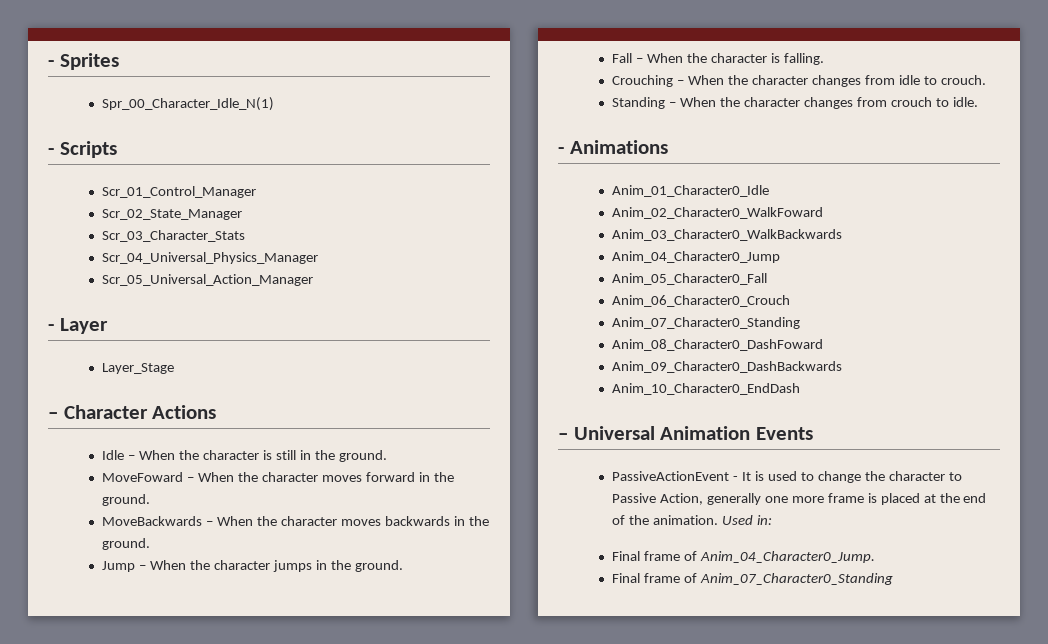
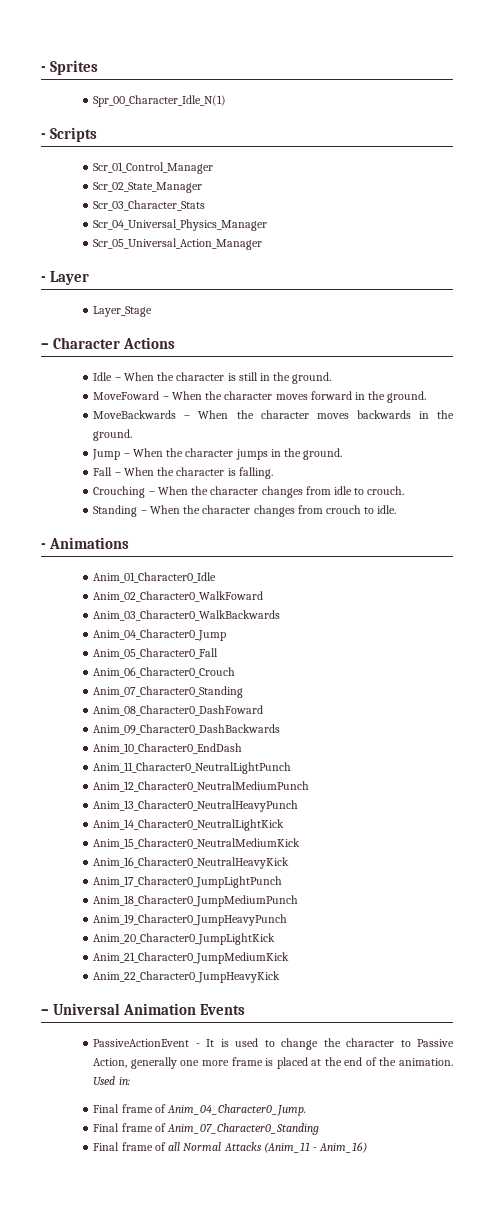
(801, 389) none -> [93,762,292,774] [93,781,310,792] [93,800,299,812] [93,819,285,831] [93,838,301,849] [93,857,290,869] [93,876,283,888] [93,895,299,907] [93,914,288,926] [93,933,276,945] [93,952,290,964] [93,971,281,983] // Anim_11_Character0_NeutralLightPunch // Anim_12_Character0_NeutralMediumPunch // Anim_13_Character0_NeutralHeavyPunch // Anim_14_Character0_NeutralLightKick // Anim_15_Character0_NeutralMediumKick // Anim_16_Character0_NeutralHeavyKick // Anim_17_Character0_JumpLightPunch // Anim_18_Character0_JumpMediumPunch // Anim_19_Character0_JumpHeavyPunch // Anim_20_Character0_JumpLightKick // Anim_21_Character0_JumpMediumKick // Anim_22_Character0_JumpHeavyKick
(894, 579) none -> [93,1142,368,1153] // Final frame of all Normal Attacks (Anim_11 - Anim_16)

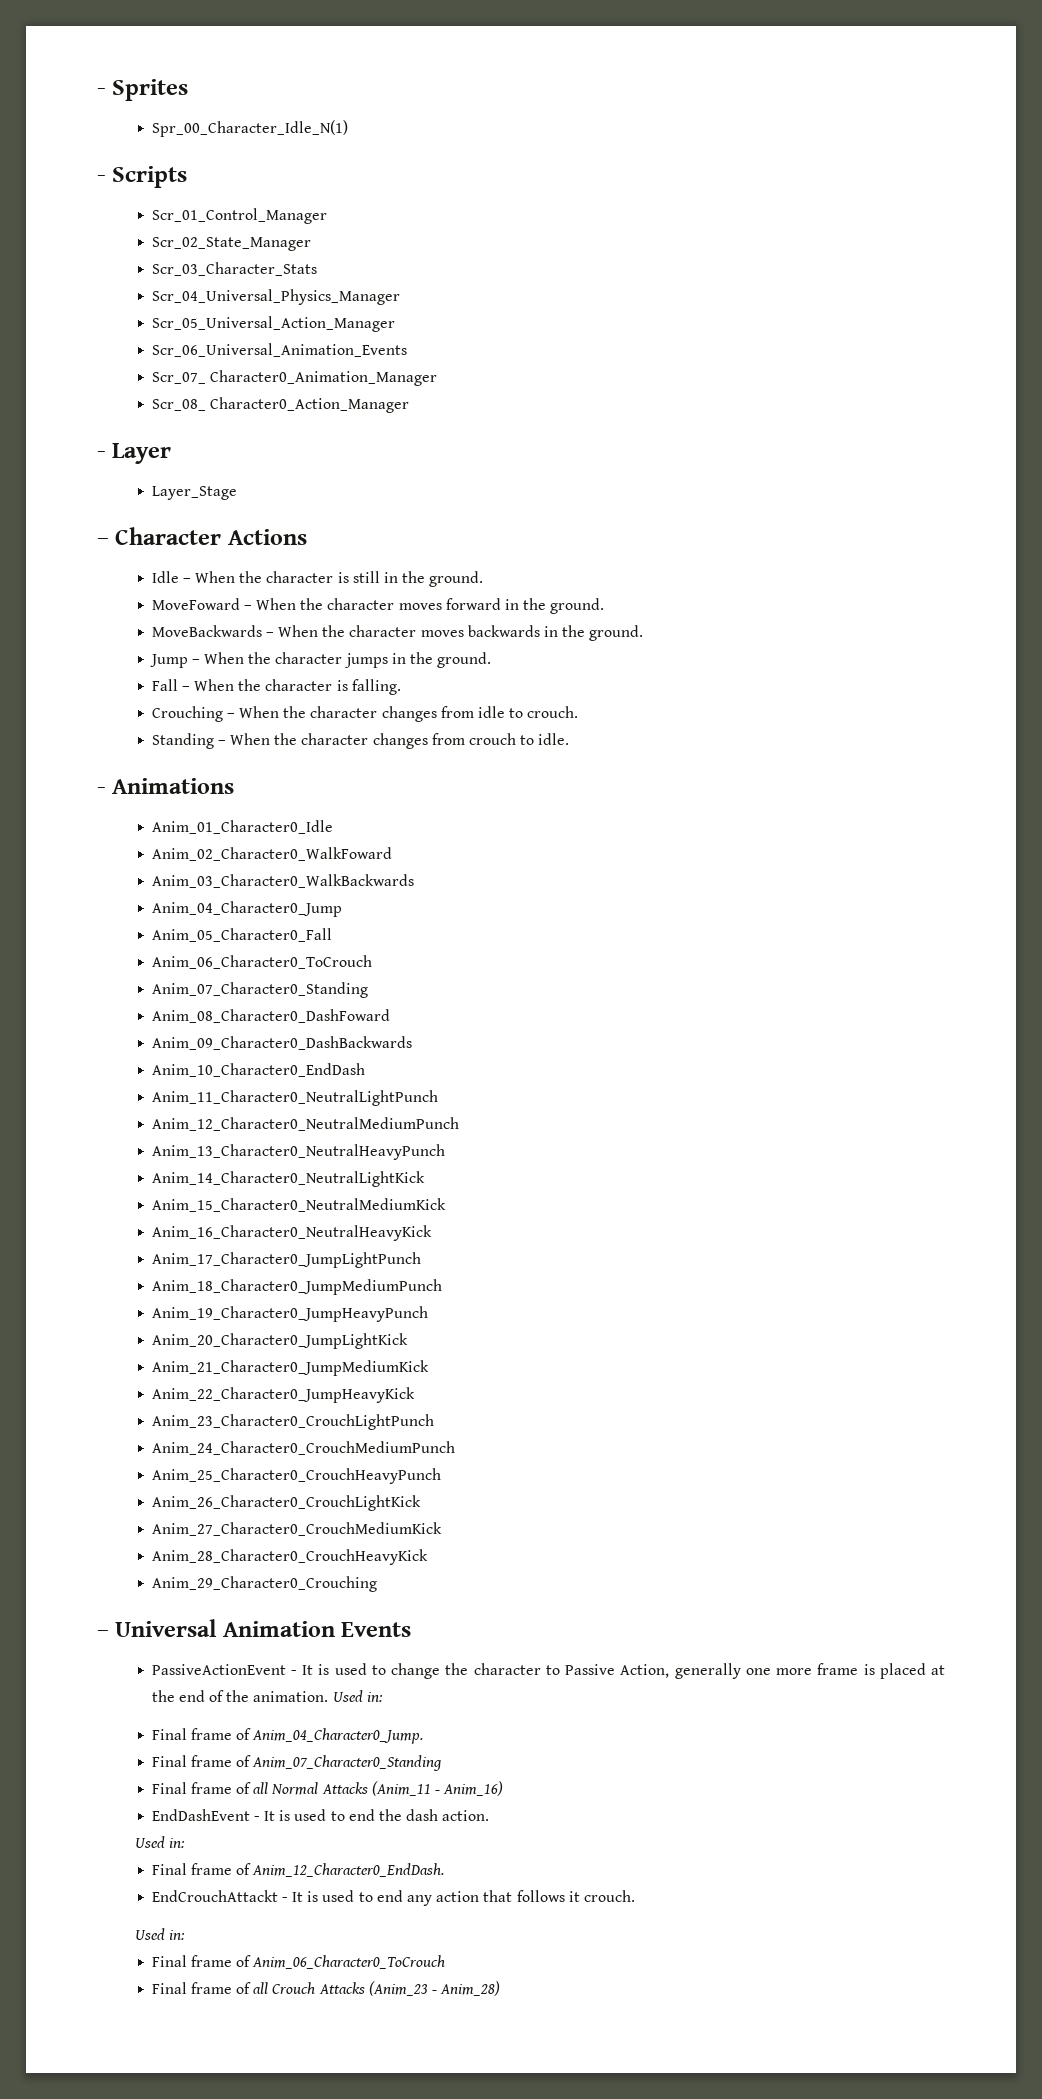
(263, 244) none -> [151,343,407,357] [151,370,437,386] [151,397,409,413] // Scr_06_Universal_Animation_Events // Scr_07_ Character0_Animation_Manager // Scr_08_ Character0_Action_Manager
[93,667,236,678] Anim_06_Character0_Crouch -> [151,955,372,969] Anim_06_Character0_ToCrouch
(281, 977) none -> [151,1414,434,1430] [151,1441,455,1455] [151,1468,441,1484] [151,1495,421,1511] [151,1522,442,1536] [151,1549,428,1565] [151,1576,377,1592] // Anim_23_Character0_CrouchLightPunch // Anim_24_Character0_CrouchMediumPunch // Anim_25_Character0_CrouchHeavyPunch // Anim_26_Character0_CrouchLightKick // Anim_27_Character0_CrouchMediumKick // Anim_28_Character0_CrouchHeavyKick // Anim_29_Character0_Crouching
(368, 1147) none -> [151,1809,490,1821] [134,1836,185,1848] [151,1863,445,1877] [151,1890,635,1906] [134,1928,185,1940] [151,1955,446,1969] [151,1981,501,1996] // EndDashEvent - It is used to end the dash action. // Used in: // Final frame of Anim_12_Character0_EndDash. // EndCrouchAttackt - It is used to end any action that follows it crouch. // Used in: // Final frame of Anim_06_Character0_ToCrouch // Final frame of all Crouch Attacks (Anim_23 - Anim_28)

